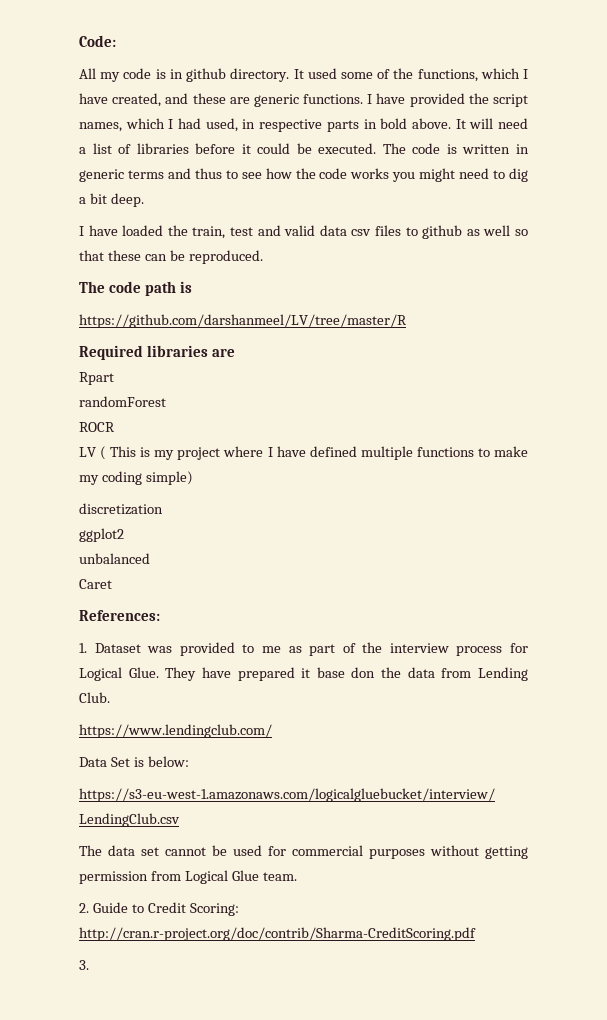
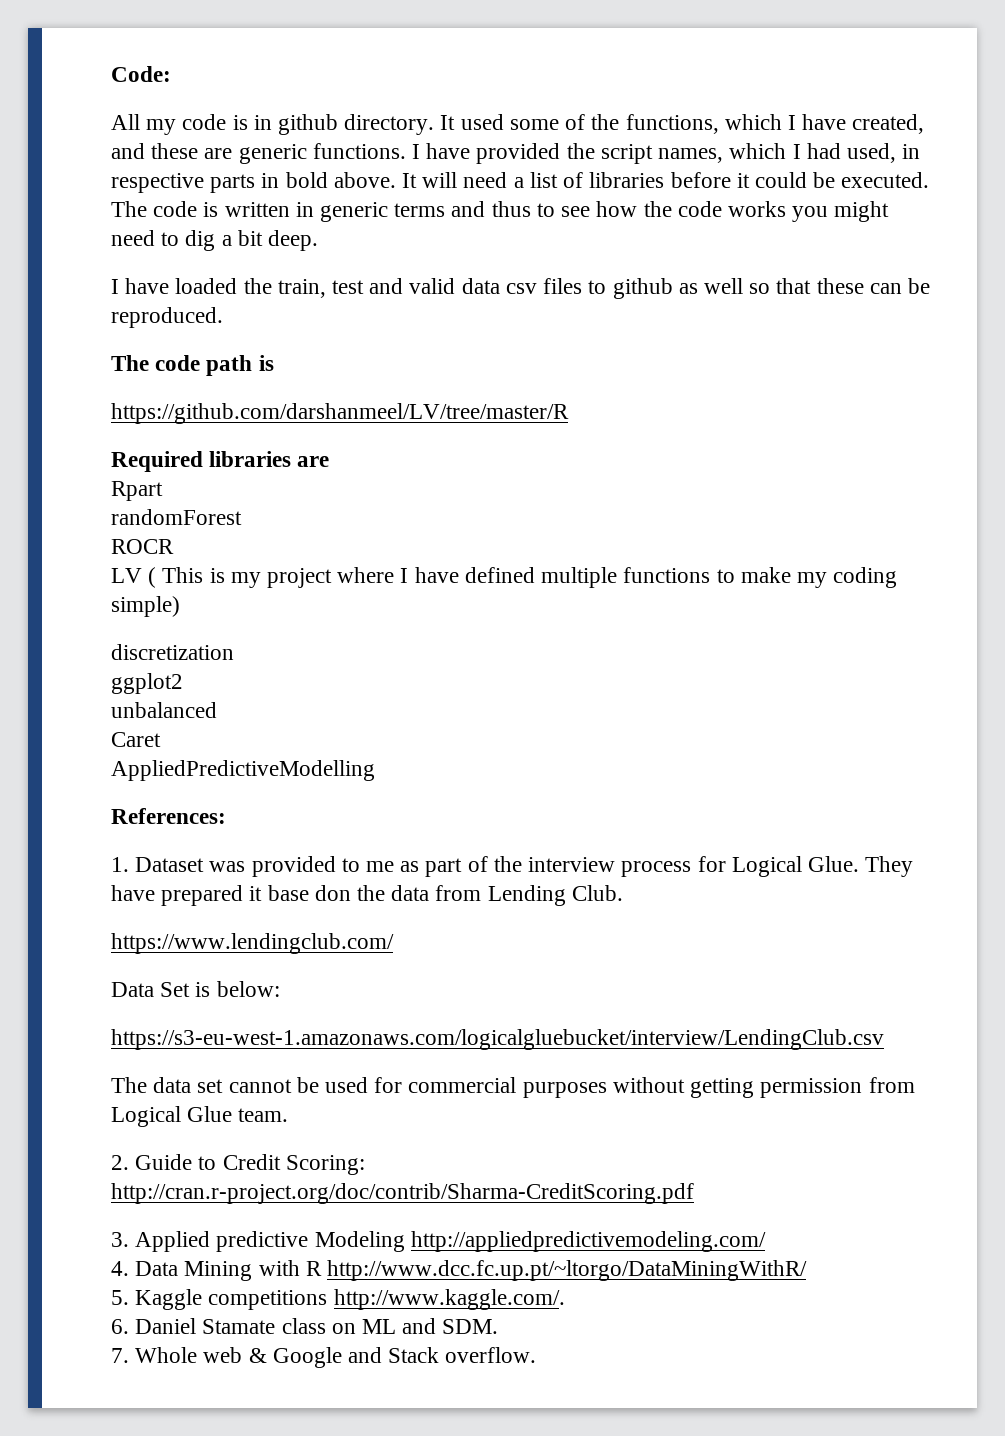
(112, 584) none -> [111,760,375,781] // AppliedPredictiveModelling
(89, 965) none -> [135,1231,766,1252] [111,1260,808,1281] [111,1289,565,1310] [111,1318,499,1334] [111,1347,537,1368] Applied predictive Modeling http://appliedpredictivemodeling.com/ // 4. Data Mining with R http://www.dcc.fc.up.pt/~ltorgo/DataMiningWithR/ // 5. Kaggle competitions http://www.kaggle.com/. // 6. Daniel Stamate class on ML and SDM. // 7. Whole web & Google and Stack overflow.

